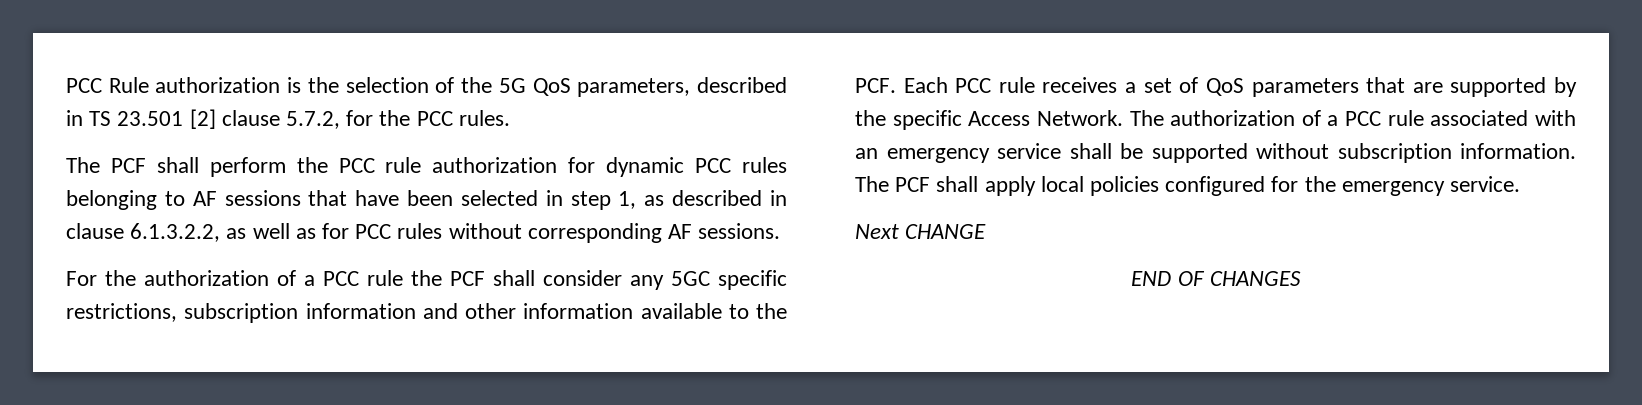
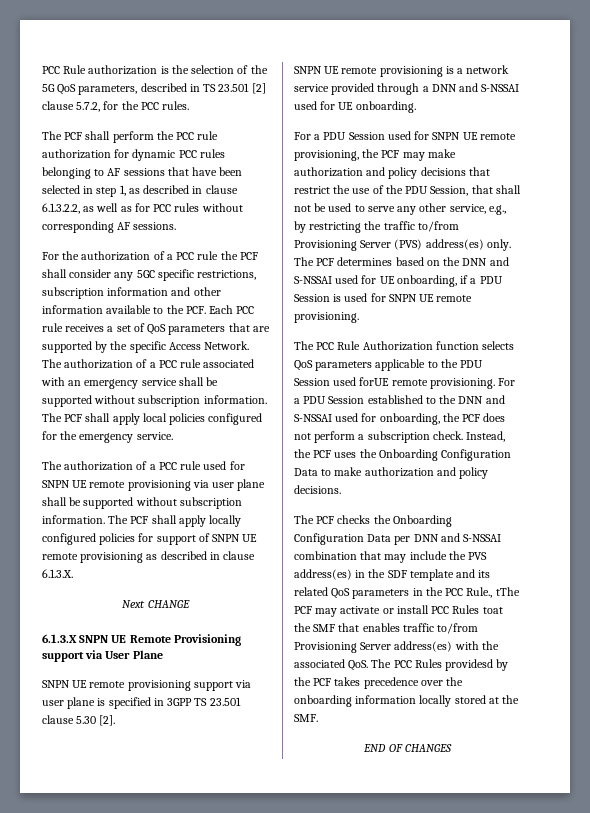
[855,224,987,239] Next CHANGE -> [42,461,245,471] [42,479,266,491] [42,497,242,509] [42,515,242,527] [42,533,258,545] [42,551,256,563] [42,569,73,578] [122,600,190,608] [42,634,241,646] [42,650,163,662] [42,680,252,691] [42,697,241,709] [42,715,116,726] [294,65,510,77] [294,83,520,95] [294,101,416,113] [294,131,516,140] [294,149,456,161] [294,167,490,179] [294,185,521,196] [294,203,506,215] [294,221,459,233] [294,239,511,251] [294,257,509,266] [294,275,503,287] [294,293,473,302] [294,312,359,323] [294,341,515,351] [294,359,484,371] [294,377,516,389] [294,395,505,404] [294,413,506,425] [294,431,506,443] [294,449,512,461] [294,467,489,479] [294,485,341,494] [294,515,452,527] [294,533,502,545] [294,551,488,563] [294,569,491,581] [294,587,520,599] [294,605,503,617] [294,623,479,634] [294,641,499,653] [294,659,509,671] [294,677,464,689] [294,695,520,707] [294,714,318,722] The authorization of a PCC rule used for SNPN UE remote provisioning via user plane shall be supported without subscription information. The PCF shall apply locally configured policies for support of SNPN UE remote provisioning as described in clause 6.1.3.X. // Next CHANGE // 6.1.3.X SNPN UE Remote Provisioning support via User Plane // SNPN UE remote provisioning support via user plane is specified in 3GPP TS 23.501 clause 5.30 [2]. // SNPN UE remote provisioning is a network service provided through a DNN and S-NSSAI used for UE onboarding. // For a PDU Session used for SNPN UE remote provisioning, the PCF may make authorization and policy decisions that restrict the use of the PDU Session, that shall not be used to serve any other service, e.g., by restricting the traffic to/from Provisioning Server (PVS) address(es) only. The PCF determines based on the DNN and S-NSSAI used for UE onboarding, if a PDU Session is used for SNPN UE remote provisioning. // The PCC Rule Authorization function selects QoS parameters applicable to the PDU Session used forUE remote provisioning. For a PDU Session established to the DNN and S-NSSAI used for onboarding, the PCF does not perform a subscription check. Instead, the PCF uses the Onboarding Configuration Data to make authorization and policy decisions. // The PCF checks the Onboarding Configuration Data per DNN and S-NSSAI combination that may include the PVS address(es) in the SDF template and its related QoS parameters in the PCC Rule., tThe PCF may activate or install PCC Rules toat the SMF that enables traffic to/from Provisioning Server address(es) with the associated QoS. The PCC Rules providesd by the PCF takes precedence over the onboarding information locally stored at the SMF.

